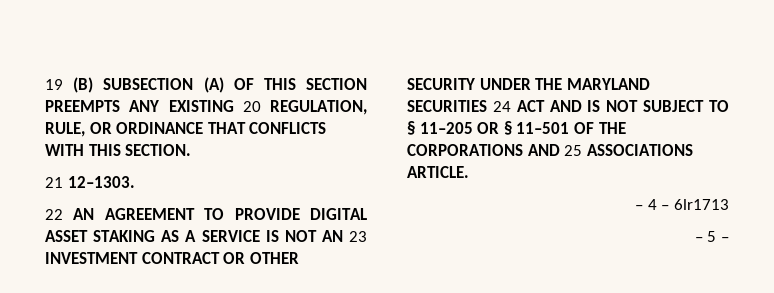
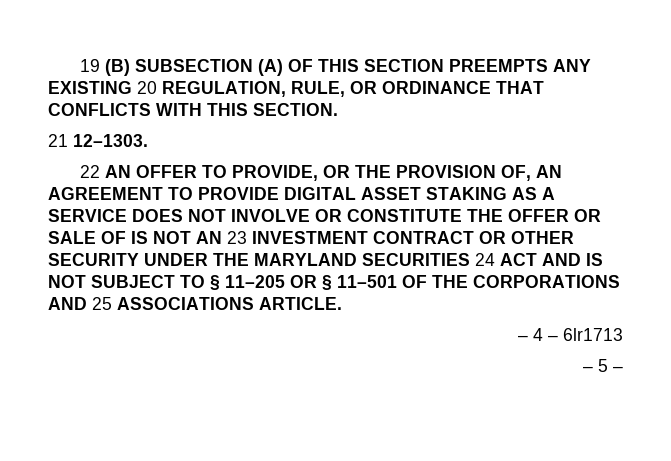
(95, 214) none -> [135,165,562,181] OFFER TO PROVIDE, OR THE PROVISION OF, AN
(260, 236) none -> [132,209,601,222] [48,231,126,244] DOES NOT INVOLVE OR CONSTITUTE THE OFFER OR SALE OF

